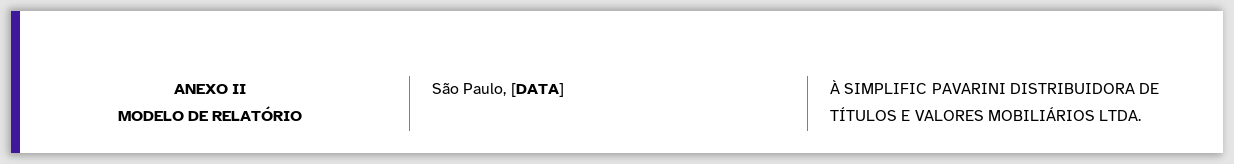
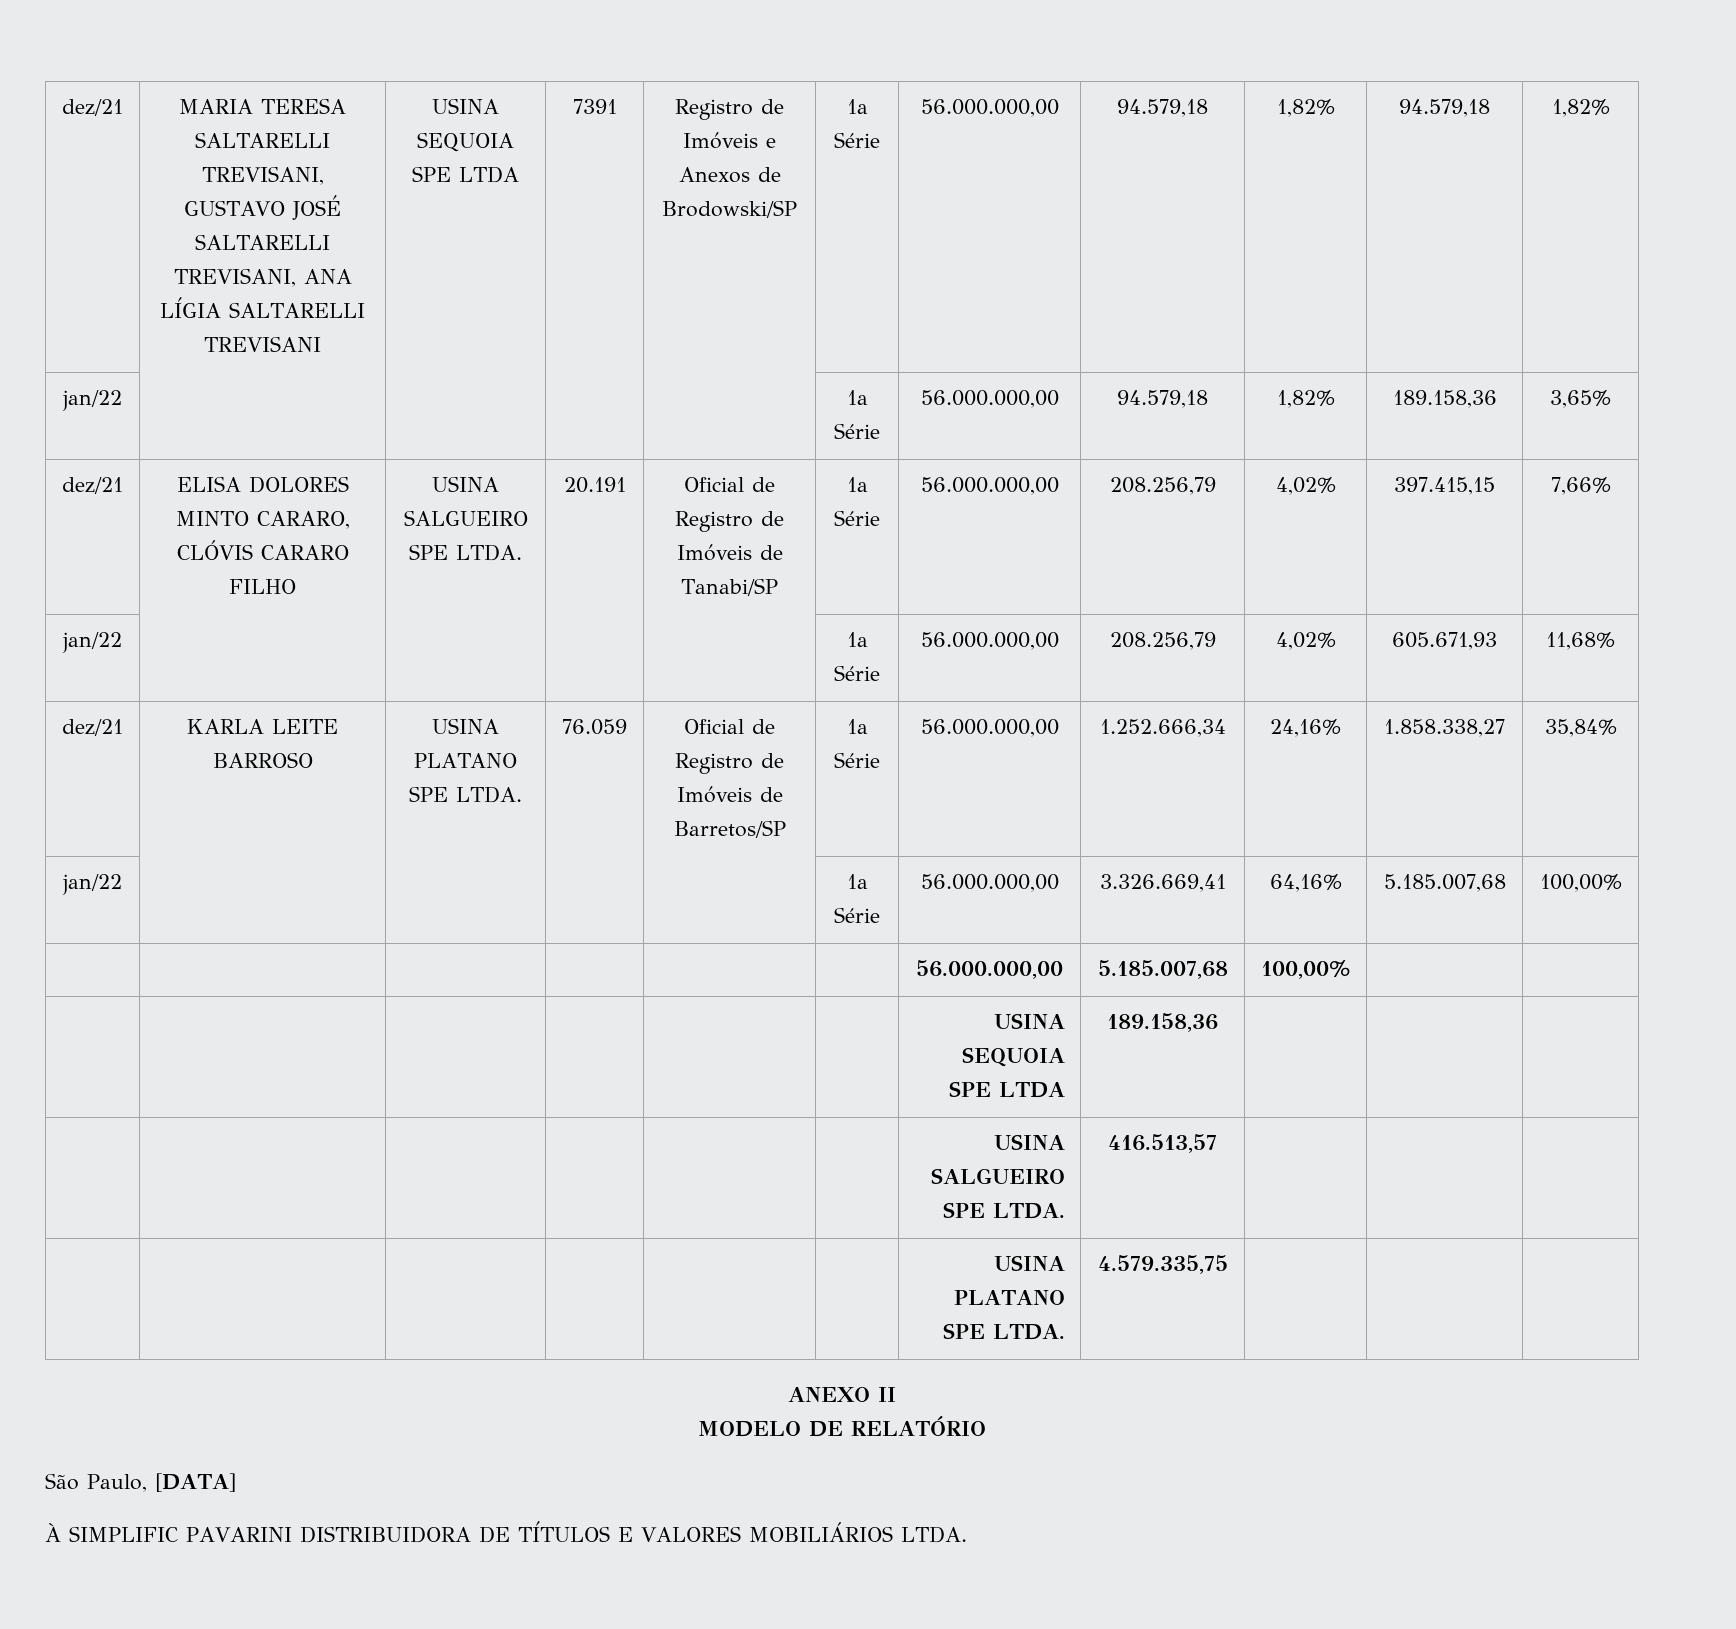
(173, 89) none -> [62,99,123,116] [179,98,346,114] [194,132,331,148] [201,166,324,185] [183,195,342,220] [194,234,331,250] [173,268,352,287] [160,297,366,318] [204,336,321,352] [432,98,499,114] [417,132,514,152] [412,166,520,183] [572,99,617,114] [675,99,784,120] [683,132,776,149] [678,167,781,183] [662,200,797,218] [846,99,868,114] [834,132,880,148] [920,99,1059,117] [1117,99,1208,117] [1276,99,1335,117] [1399,99,1490,117] [1551,99,1610,117] [62,390,122,411] [846,390,868,405] [834,423,880,439] [920,390,1059,408] [1117,390,1208,408] [1276,390,1335,408] [1392,390,1497,408] [1550,390,1611,408] [62,477,123,494] [176,476,349,493] [175,511,350,529] [176,540,349,560] [229,579,296,594] [432,476,499,492] [403,510,528,526] [409,544,523,561] [563,477,626,493] [684,477,775,492] [675,511,784,532] [676,544,783,561] [681,578,779,596] [846,477,868,492] [834,510,880,526] [920,477,1059,495] [1109,477,1216,495] [1275,477,1336,495] [1394,477,1495,495] [1550,477,1611,495] [62,632,122,653] [846,632,868,647] [834,665,880,681] [920,632,1059,650] [1109,632,1216,650] [1275,632,1336,650] [1392,632,1497,650] [1546,632,1615,650] [62,719,123,736] [187,719,338,734] [212,752,313,768] [432,718,499,734] [413,753,518,768] [409,786,523,803] [562,719,627,735] [684,719,775,734] [675,753,784,774] [676,786,783,803] [673,820,786,838] [846,719,868,734] [834,752,880,768] [920,719,1059,737] [1099,719,1226,737] [1270,719,1341,737] [1384,719,1505,737] [1544,719,1617,737] [62,874,122,895] [846,874,868,889] [834,907,880,923] [920,874,1059,892] [1099,874,1226,892] [1269,874,1342,892] [1383,874,1506,892] [1539,874,1622,892] [916,960,1063,979] [1097,960,1228,979] [1261,960,1350,979] [993,1013,1065,1029] [961,1047,1065,1067] [948,1081,1065,1098] [1107,1013,1218,1032] [993,1134,1065,1150] [930,1168,1065,1184] [942,1202,1065,1219] [1108,1134,1217,1153] [993,1255,1065,1271] [953,1290,1065,1305] [942,1323,1065,1340] [1097,1255,1228,1274] dez/21 | MARIA TERESA SALTARELLI TREVISANI, GUSTAVO JOSÉ SALTARELLI TREVISANI, ANA LÍGIA SALTARELLI TREVISANI | USINA SEQUOIA SPE LTDA | 7391 | Registro de Imóveis e Anexos de Brodowski/SP | 1a Série | 56.000.000,00 | 94.579,18 | 1,82% | 94.579,18 | 1,82% // jan/22 | | | | | 1a Série | 56.000.000,00 | 94.579,18 | 1,82% | 189.158,36 | 3,65% // dez/21 | ELISA DOLORES MINTO CARARO, CLÓVIS CARARO FILHO | USINA SALGUEIRO SPE LTDA. | 20.191 | Oficial de Registro de Imóveis de Tanabi/SP | 1a Série | 56.000.000,00 | 208.256,79 | 4,02% | 397.415,15 | 7,66% // jan/22 | | | | | 1a Série | 56.000.000,00 | 208.256,79 | 4,02% | 605.671,93 | 11,68% // dez/21 | KARLA LEITE BARROSO | USINA PLATANO SPE LTDA. | 76.059 | Oficial de Registro de Imóveis de Barretos/SP | 1a Série | 56.000.000,00 | 1.252.666,34 | 24,16% | 1.858.338,27 | 35,84% // jan/22 | | | | | 1a Série | 56.000.000,00 | 3.326.669,41 | 64,16% | 5.185.007,68 | 100,00% // | | | | | | 56.000.000,00 | 5.185.007,68 | 100,00% | | // | | | | | | USINA SEQUOIA SPE LTDA | 189.158,36 | | | // | | | | | | USINA SALGUEIRO SPE LTDA. | 416.513,57 | | | // | | | | | | USINA PLATANO SPE LTDA. | 4.579.335,75 | | | //

